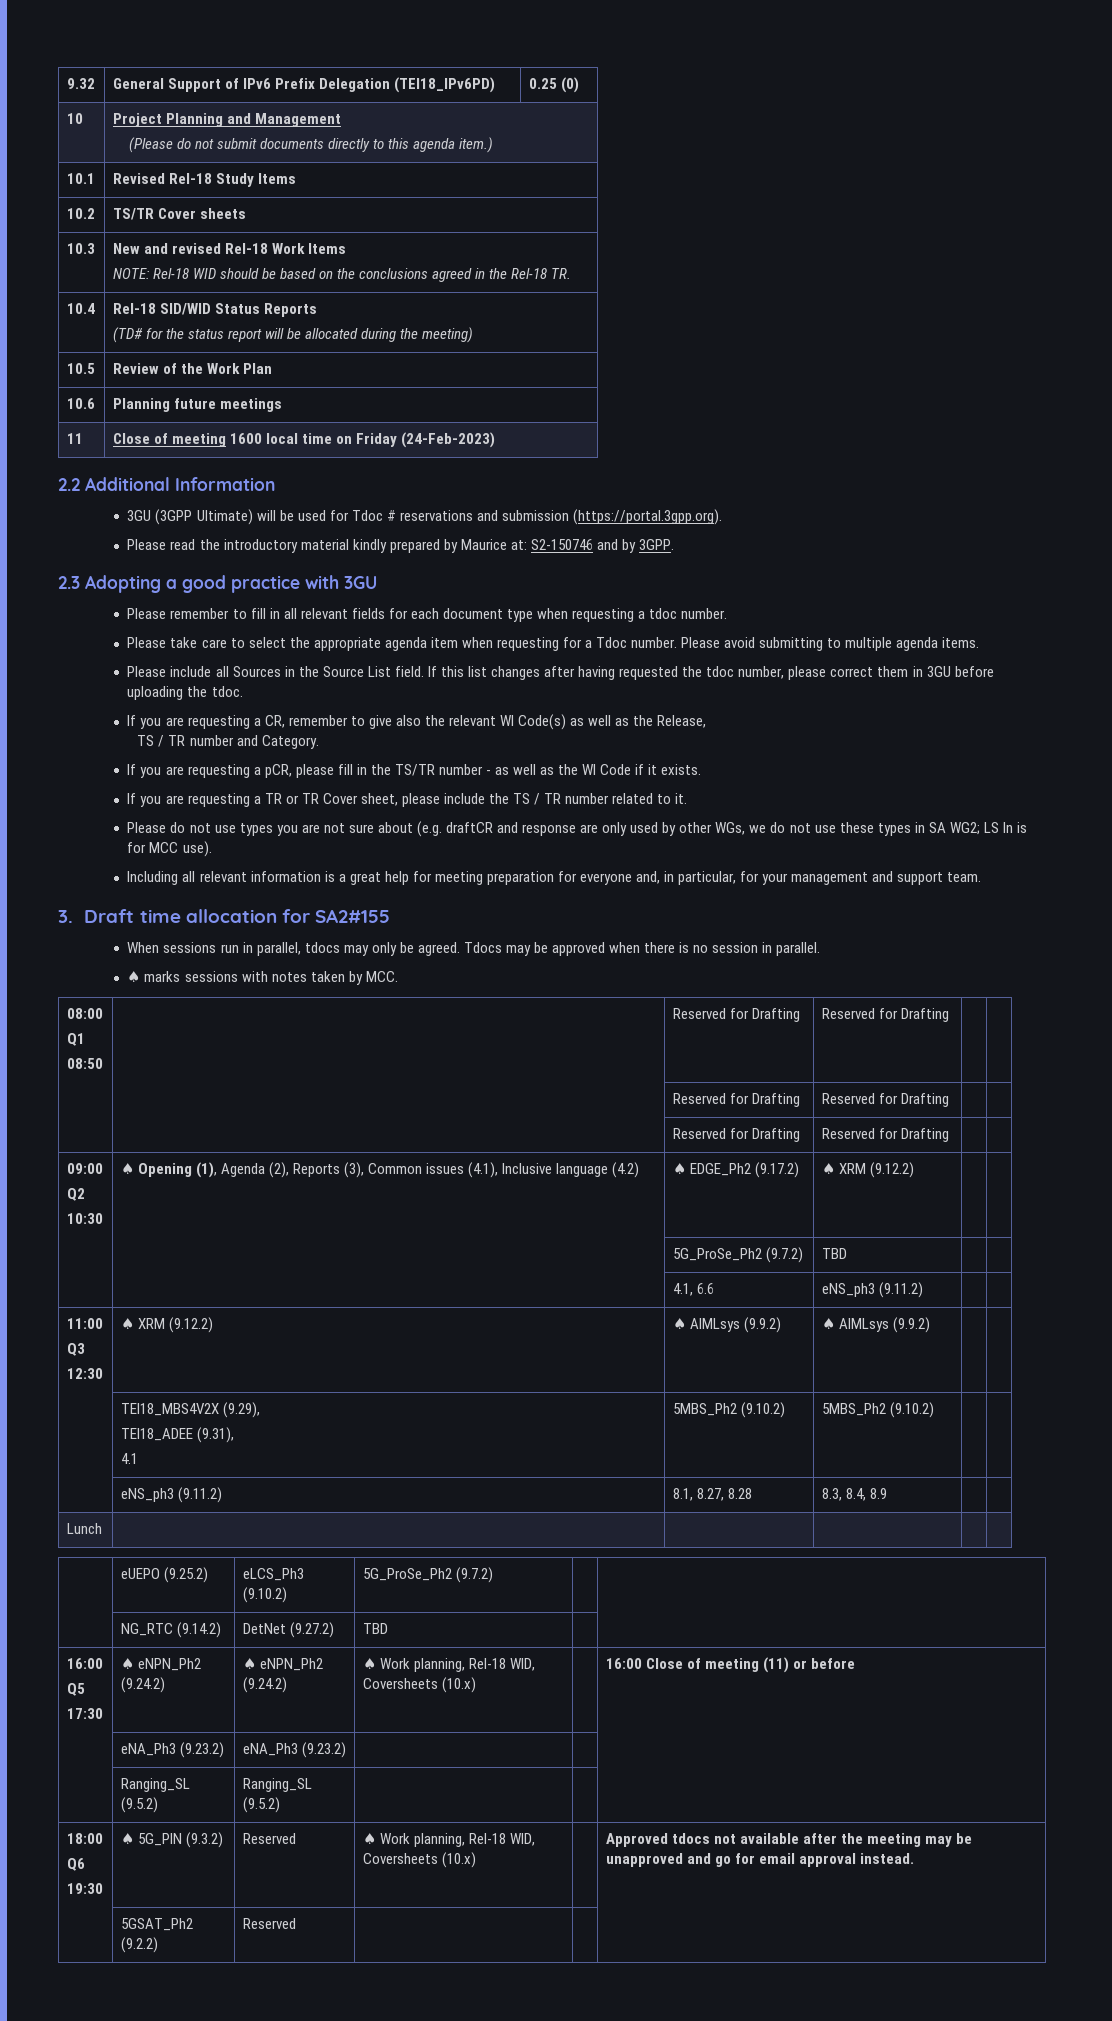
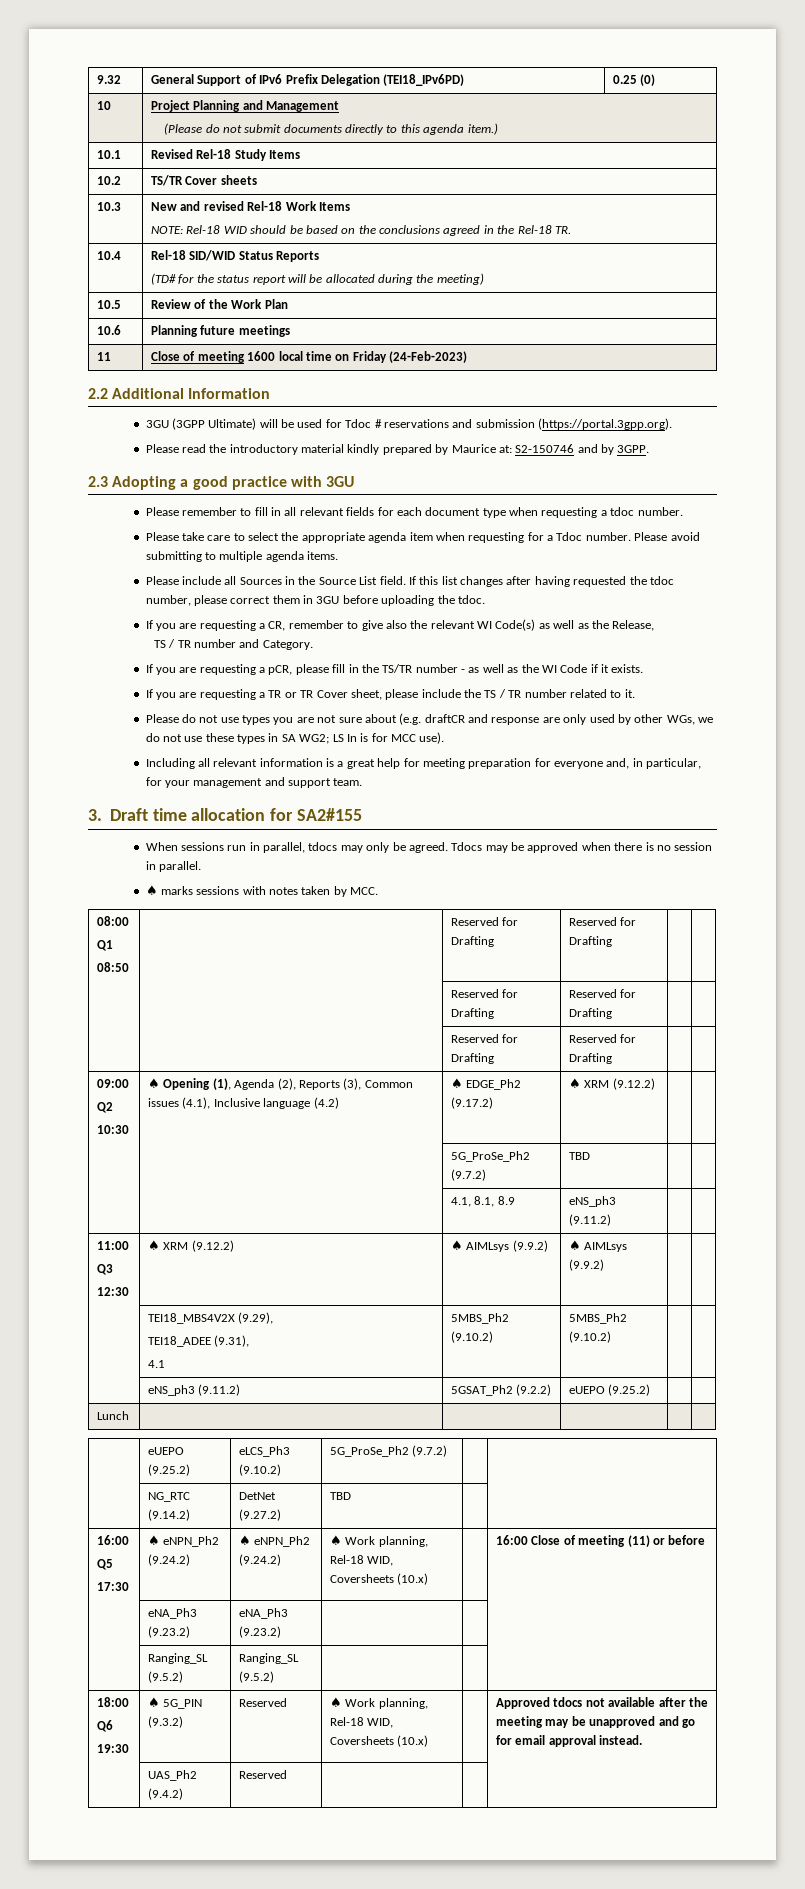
[696,1283,714,1294] 6.6 -> [474,1196,515,1207] 8.1, 8.9
[672,1488,752,1501] [821,1488,887,1501] 8.1, 8.27, 8.28 | 8.3, 8.4, 8.9 -> [451,1384,552,1396] [569,1384,651,1396] 5GSAT_Ph2 (9.2.2) | eUEPO (9.25.2)
[120,1918,193,1931] [120,1937,158,1953] 5GSAT_Ph2 (9.2.2) -> [148,1770,198,1781] [148,1788,184,1800] UAS_Ph2 (9.4.2)

